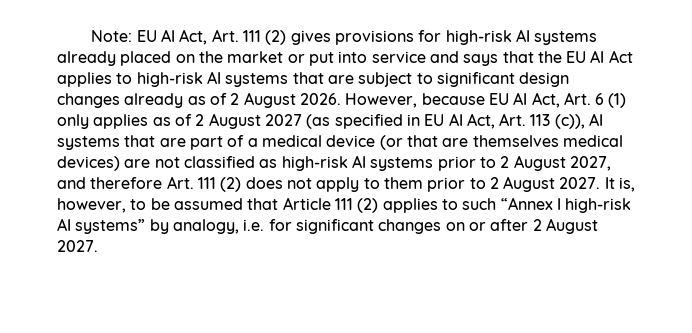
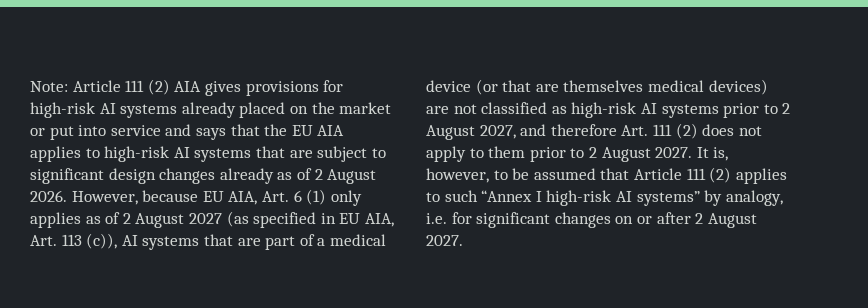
[136,29,287,45] EU AI Act, Art. 111 (2) -> [72,79,202,95] Article 111 (2) AIA
[590,50,633,63] AI Act -> [317,125,345,136] AIA
[513,92,560,108] AI Act, -> [228,191,258,205] AIA,
[448,113,495,129] AI Act, -> [364,213,394,227] AIA,

